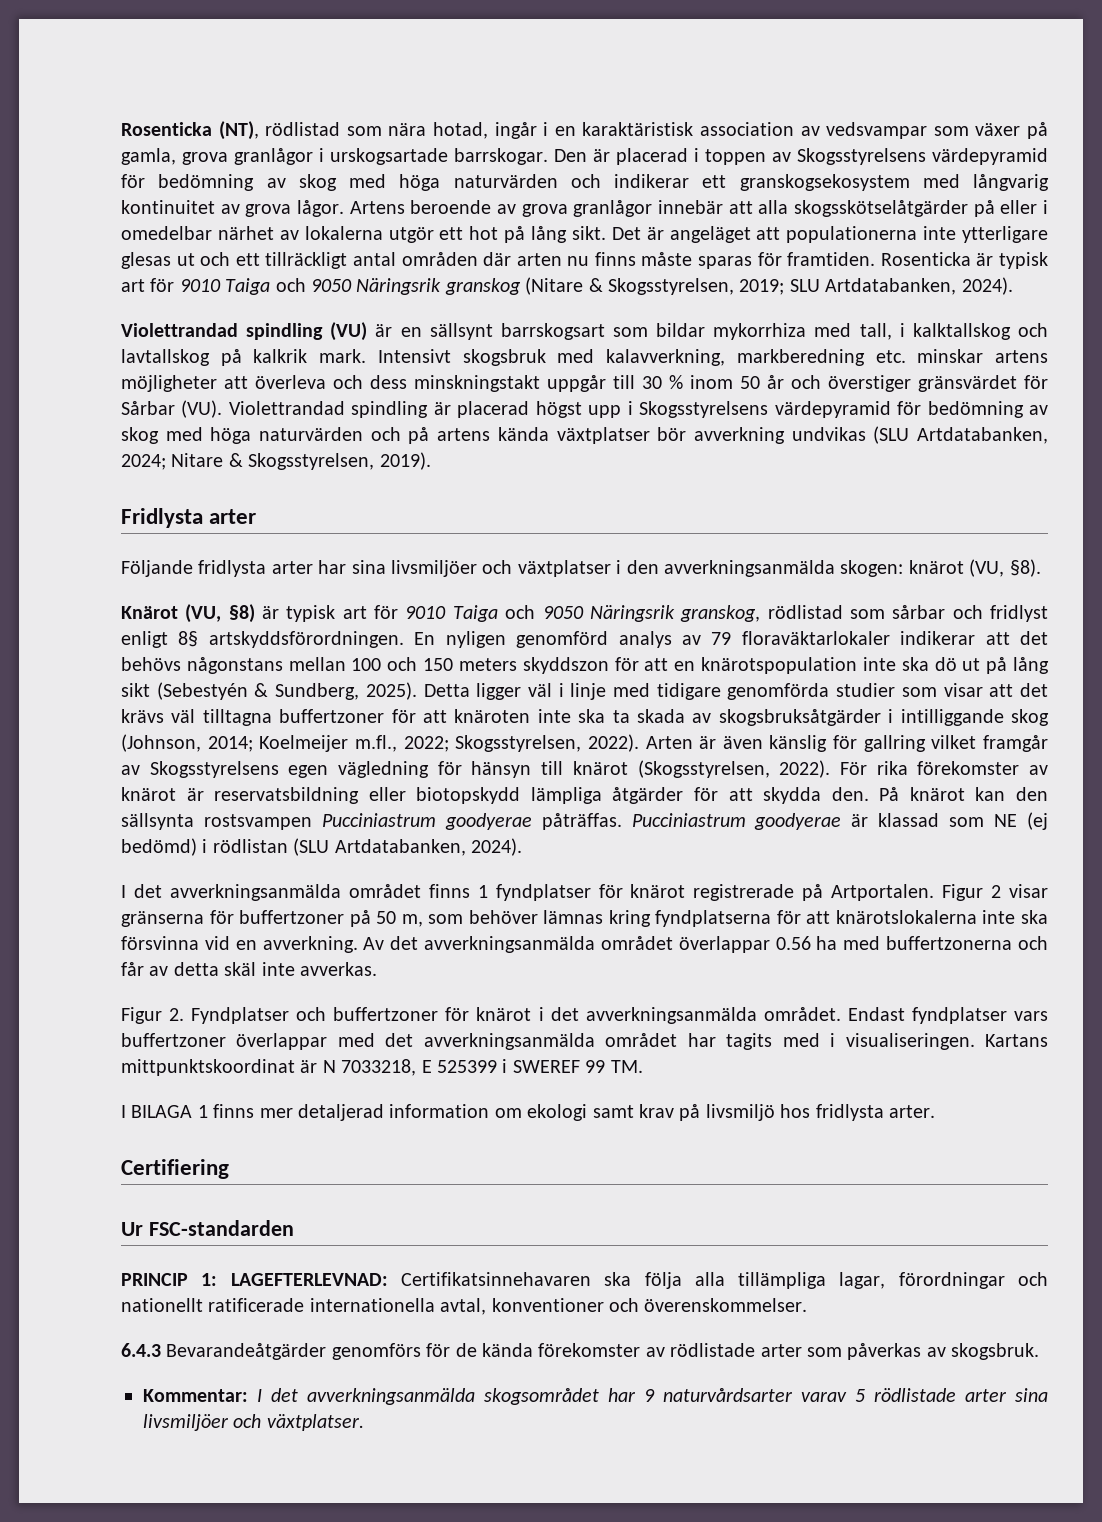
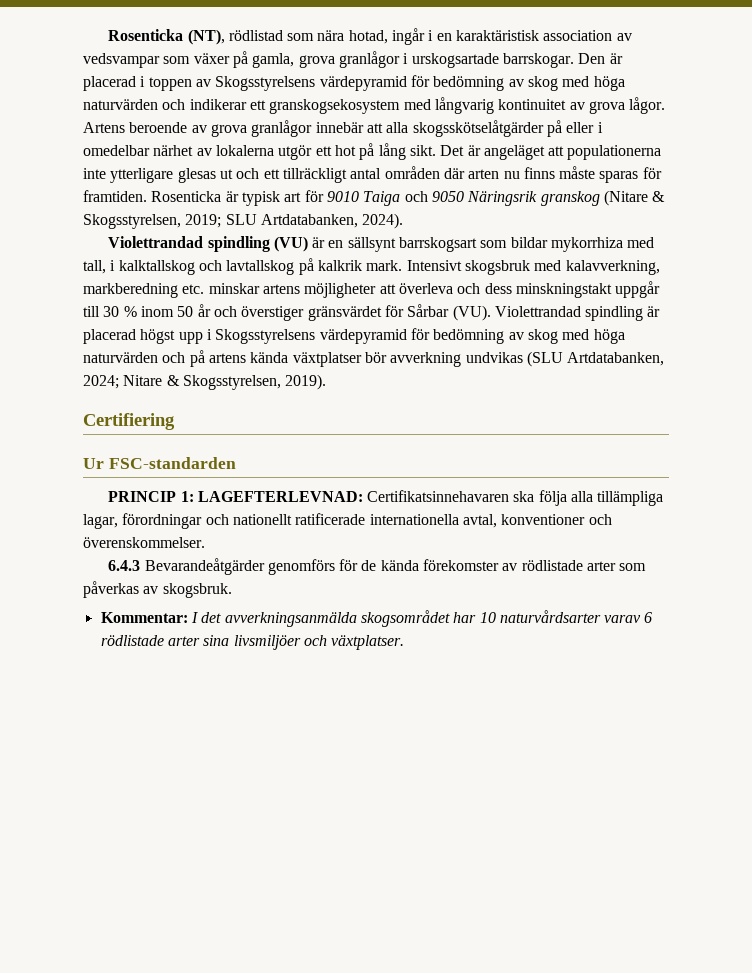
[121,508,257,528] [121,559,1041,577] [121,604,1049,623] [121,631,1048,648] [121,657,1050,674] [121,682,1048,700] [121,709,1049,726] [121,734,1048,752] [121,760,1048,778] [121,787,1048,804] [121,812,1048,830] [121,838,522,856] [121,884,1049,901] [121,910,1048,927] [121,936,1048,953] [121,962,377,976] [121,1007,1048,1024] [121,1033,1049,1050] [121,1059,643,1076] [121,1104,935,1121] // Fridlysta arter // Följande fridlysta arter har sina livsmiljöer och växtplatser i den avverkningsanmälda skogen: knärot (VU, §8). // Knärot (VU, §8) är typisk art för 9010 Taiga och 9050 Näringsrik granskog, rödlistad som sårbar och fridlyst enligt 8§ artskyddsförordningen. En nyligen genomförd analys av 79 floraväktarlokaler indikerar att det behövs någonstans mellan 100 och 150 meters skyddszon för att en knärotspopulation inte ska dö ut på lång sikt (Sebestyén & Sundberg, 2025). Detta ligger väl i linje med tidigare genomförda studier som visar att det krävs väl tilltagna buffertzoner för att knäroten inte ska ta skada av skogsbruksåtgärder i intilliggande skog (Johnson, 2014; Koelmeijer m.fl., 2022; Skogsstyrelsen, 2022). Arten är även känslig för gallring vilket framgår av Skogsstyrelsens egen vägledning för hänsyn till knärot (Skogsstyrelsen, 2022). För rika förekomster av knärot är reservatsbildning eller biotopskydd lämpliga åtgärder för att skydda den. På knärot kan den sällsynta rostsvampen Pucciniastrum goodyerae påträffas. Pucciniastrum goodyerae är klassad som NE (ej bedömd) i rödlistan (SLU Artdatabanken, 2024). // I det avverkningsanmälda området finns 1 fyndplatser för knärot registrerade på Artportalen. Figur 2 visar gränserna för buffertzoner på 50 m, som behöver lämnas kring fyndplatserna för att knärotslokalerna inte ska försvinna vid en avverkning. Av det avverkningsanmälda området överlappar 0.56 ha med buffertzonerna och får av detta skäl inte avverkas. // Figur 2. Fyndplatser och buffertzoner för knärot i det avverkningsanmälda området. Endast fyndplatser vars buffertzoner överlappar med det avverkningsanmälda området har tagits med i visualiseringen. Kartans mittpunktskoordinat är N 7033218, E 525399 i SWEREF 99 TM. // I BILAGA 1 finns mer detaljerad information om ekologi samt krav på livsmiljö hos fridlysta arter. -> (327, 382) none
[644,1389,655,1402] 9 -> [479,612,496,623] 10
[855,1389,865,1402] 5 -> [644,612,653,623] 6

